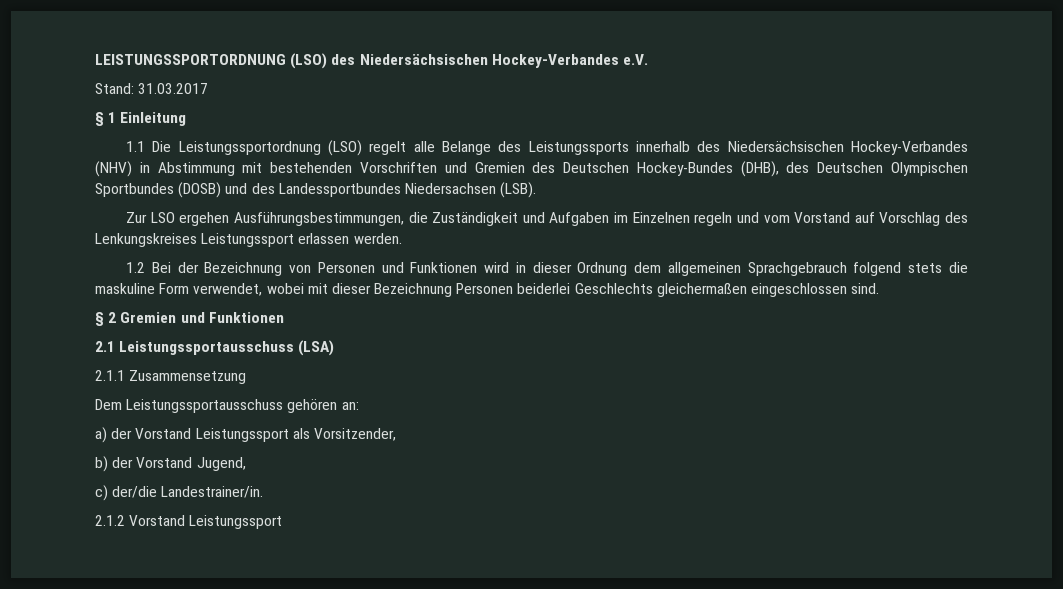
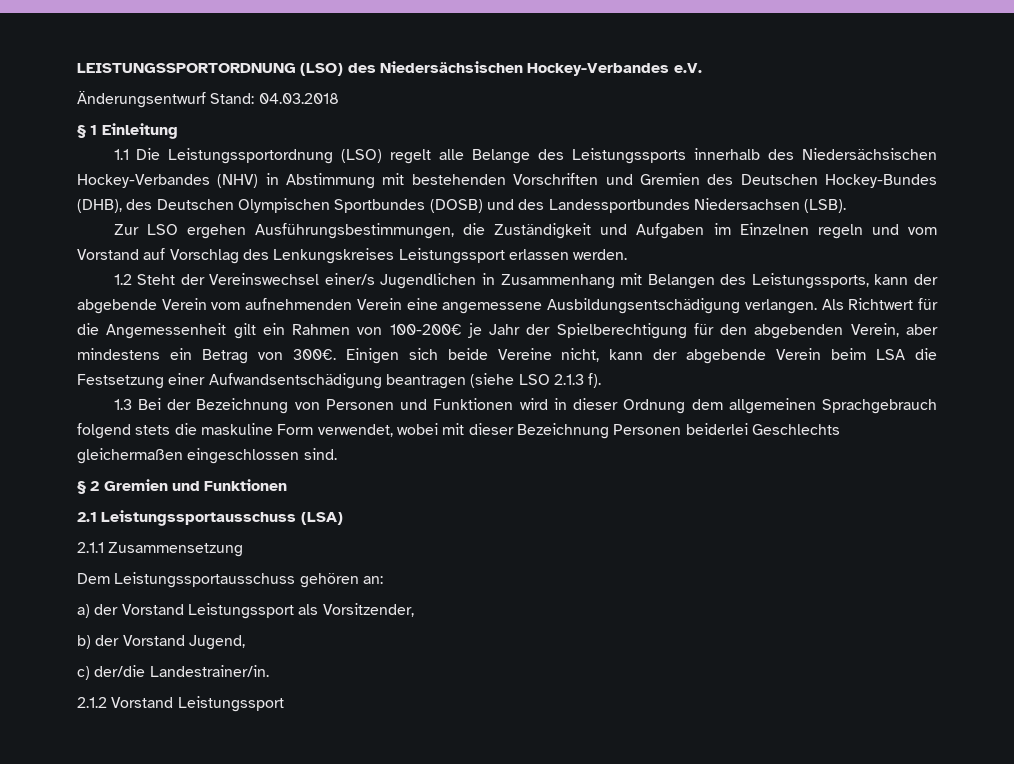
[95,83,209,94] Stand: 31.03.2017 -> [77,91,339,108] Änderungsentwurf Stand: 04.03.2018
(146, 267) none -> [137,273,938,289] [77,298,939,314] [77,323,938,339] [77,348,937,364] [77,373,602,389] [113,399,132,410] Steht der Vereinswechsel einer/s Jugendlichen in Zusammenhang mit Belangen des Leistungssports, kann der abgebende Verein vom aufnehmenden Verein eine angemessene Ausbildungsentschädigung verlangen. Als Richtwert für die Angemessenheit gilt ein Rahmen von 100-200€ je Jahr der Spielberechtigung für den abgebenden Verein, aber mindestens ein Betrag von 300€. Einigen sich beide Vereine nicht, kann der abgebende Verein beim LSA die Festsetzung einer Aufwandsentschädigung beantragen (siehe LSO 2.1.3 f). // 1.3

